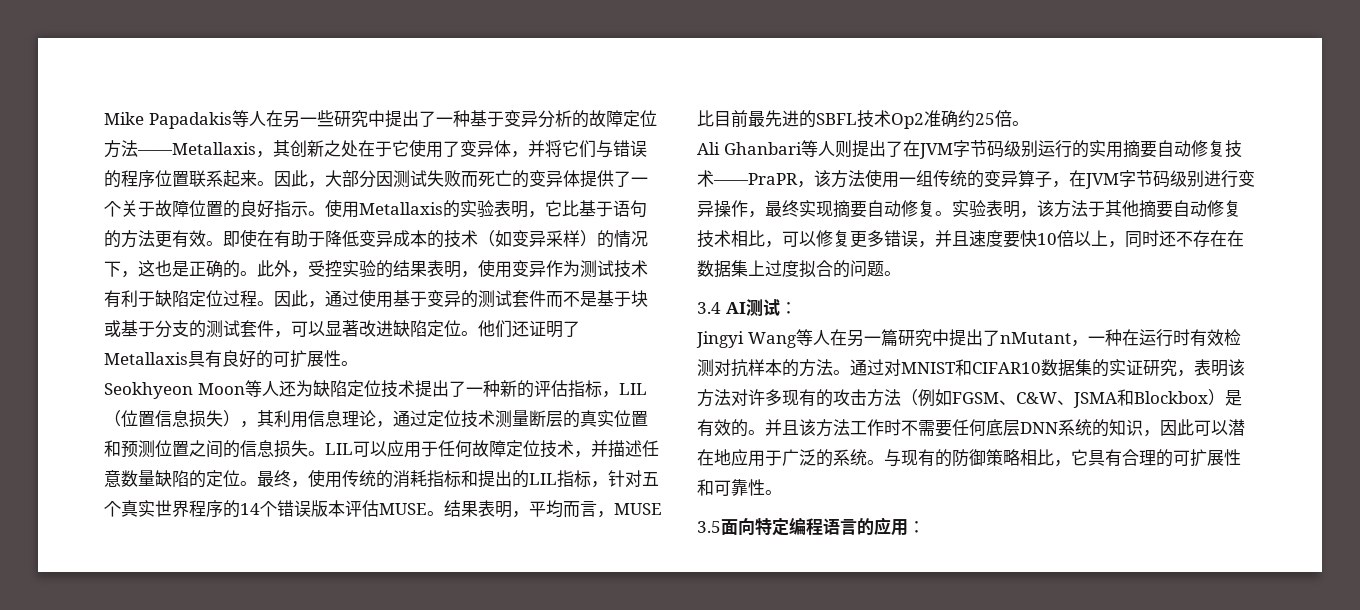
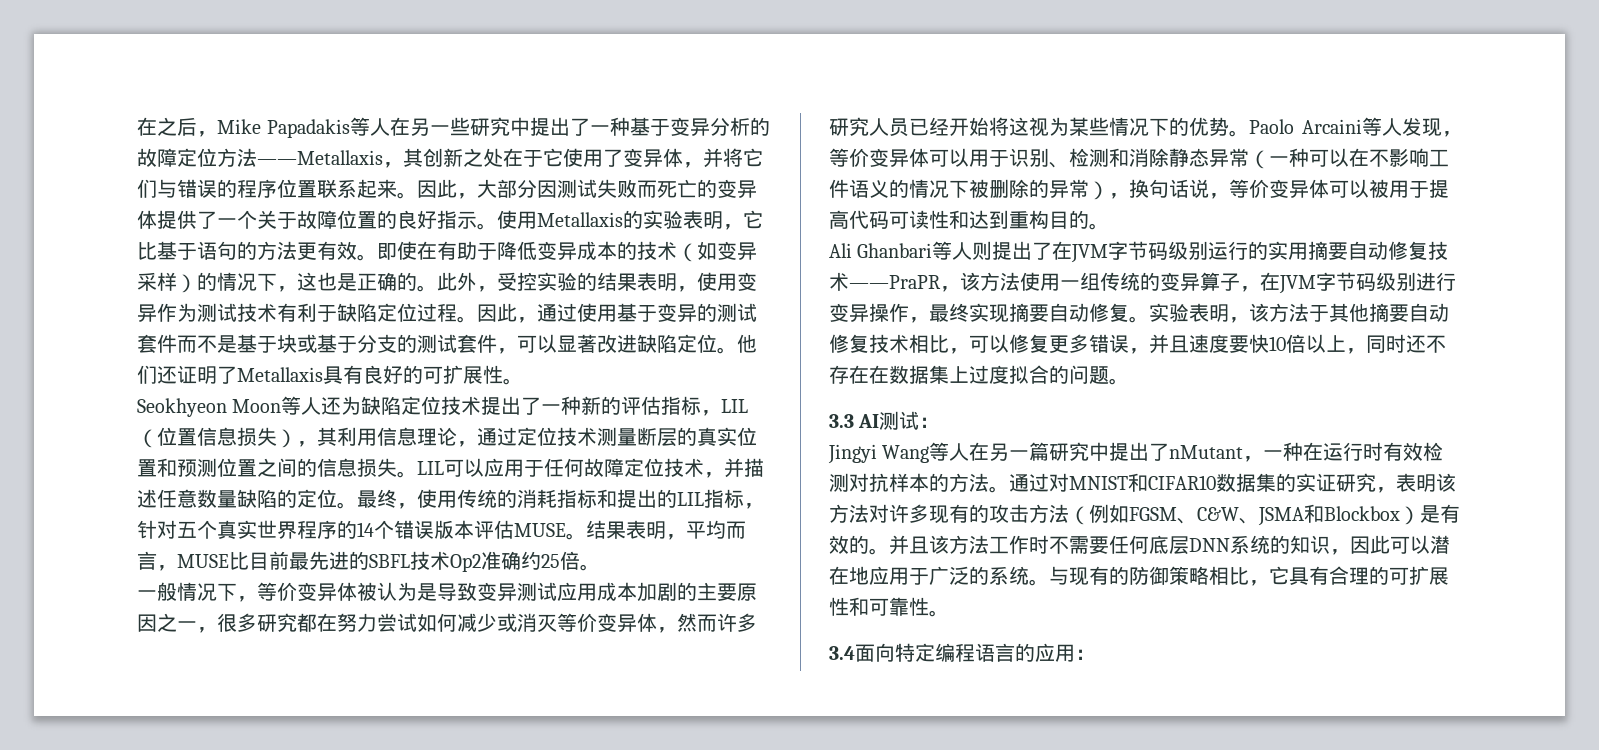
(104, 118) none -> [137,117,217,137] 在之后，
(1029, 123) none -> [137,582,757,602] [137,613,757,633] [829,117,1462,137] [829,148,1449,169] [829,179,1449,200] [829,210,1109,230] // 一般情况下，等价变异体被认为是导致变异测试应用成本加剧的主要原因之一，很多研究都在努力尝试如何减少或消灭等价变异体，然而许多研究人员已经开始将这视为某些情况下的优势。Paolo Arcaini等人发现，等价变异体可以用于识别、检测和消除静态异常（一种可以在不影响工件语义的情况下被删除的异常），换句话说，等价变异体可以被用于提高代码可读性和达到重构目的。
[697,302,721,314] 3.4 -> [829,414,854,428] 3.3
[697,521,721,533] 3.5 -> [829,646,855,660] 3.4

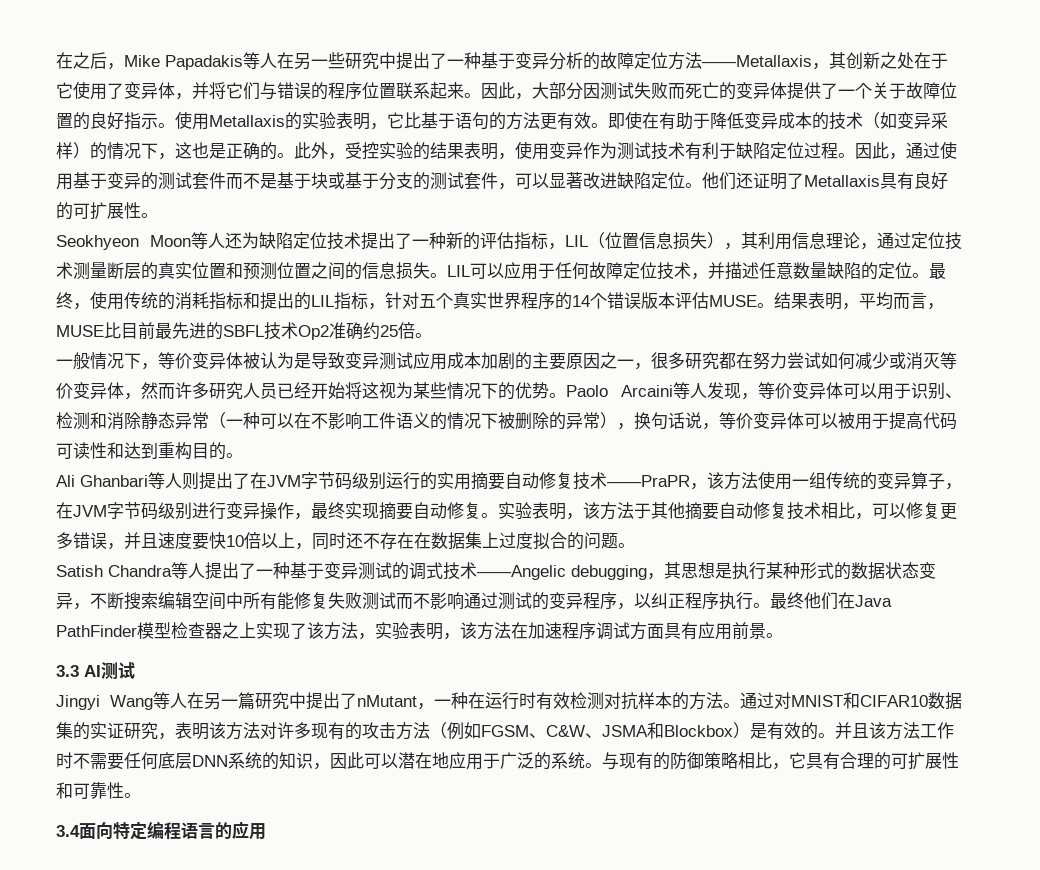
(1129, 381) none -> [56,562,936,580] [56,592,892,610] [56,622,783,640] // Satish Chandra等人提出了一种基于变异测试的调式技术——Angelic debugging，其思想是执行某种形式的数据状态变异，不断搜索编辑空间中所有能修复失败测试而不影响通过测试的变异程序，以纠正程序执行。最终他们在Java PathFinder模型检查器之上实现了该方法，实验表明，该方法在加速程序调试方面具有应用前景。
[919,417,940,428] ： -> (135, 670) none
[1075,649,1095,660] ： -> (266, 831) none

